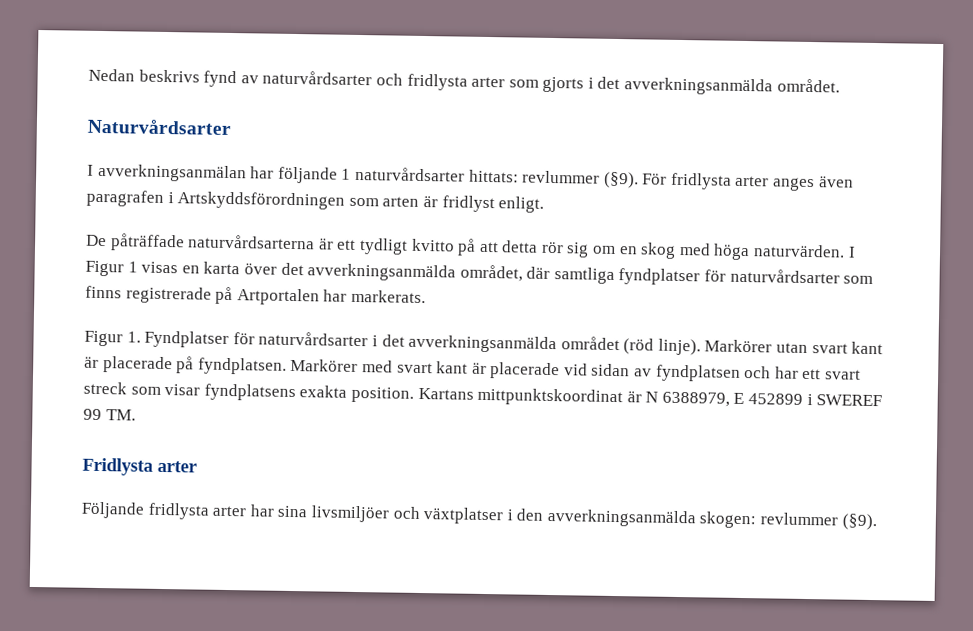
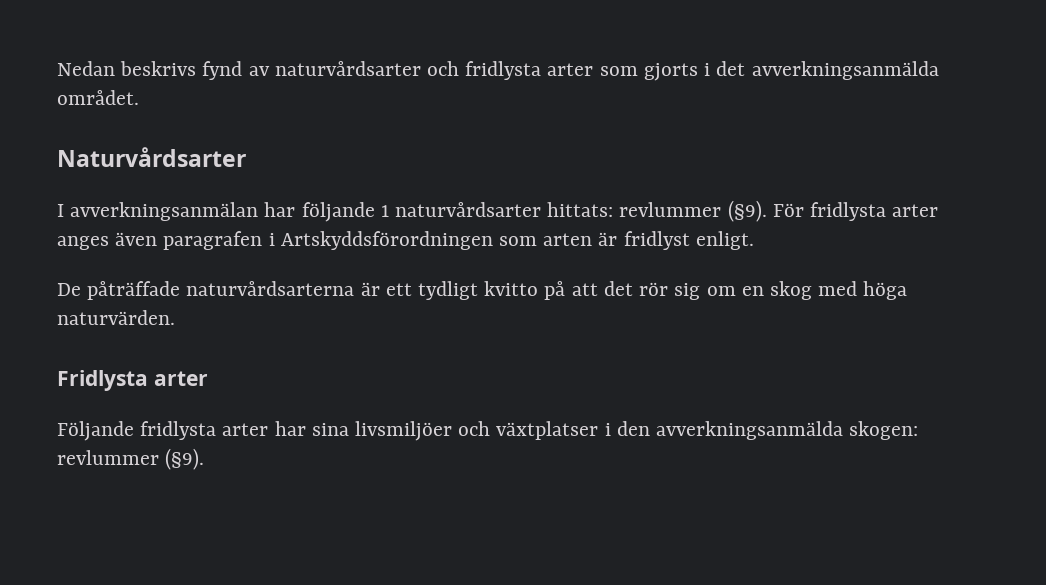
[501,240,539,253] detta -> [603,281,633,296] det
[847,246,856,258] [85,260,874,286] [85,285,426,306] [84,330,884,356] [84,356,862,382] [83,381,883,407] [83,408,136,421] I Figur 1 visas en karta över det avverkningsanmälda området, där samtliga fyndplatser för naturvårdsarter som finns registrerade på Artportalen har markerats. // Figur 1. Fyndplatser för naturvårdsarter i det avverkningsanmälda området (röd linje). Markörer utan svart kant är placerade på fyndplatsen. Markörer med svart kant är placerade vid sidan av fyndplatsen och har ett svart streck som visar fyndplatsens exakta position. Kartans mittpunktskoordinat är N 6388979, E 452899 i SWEREF 99 TM. -> (175, 317) none

